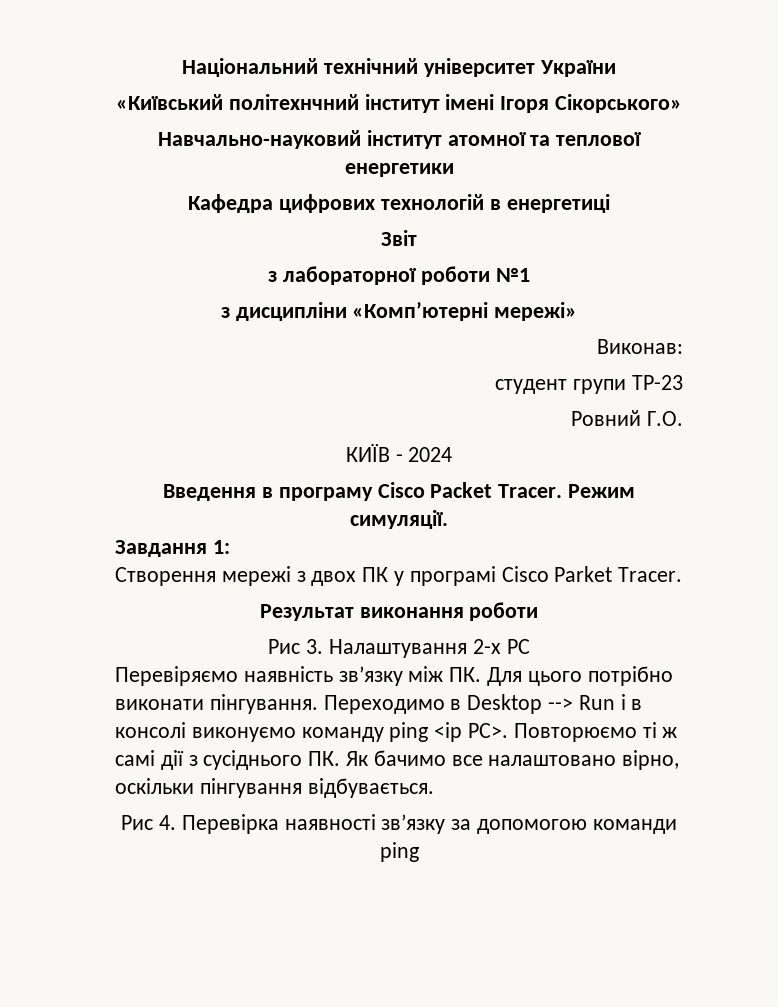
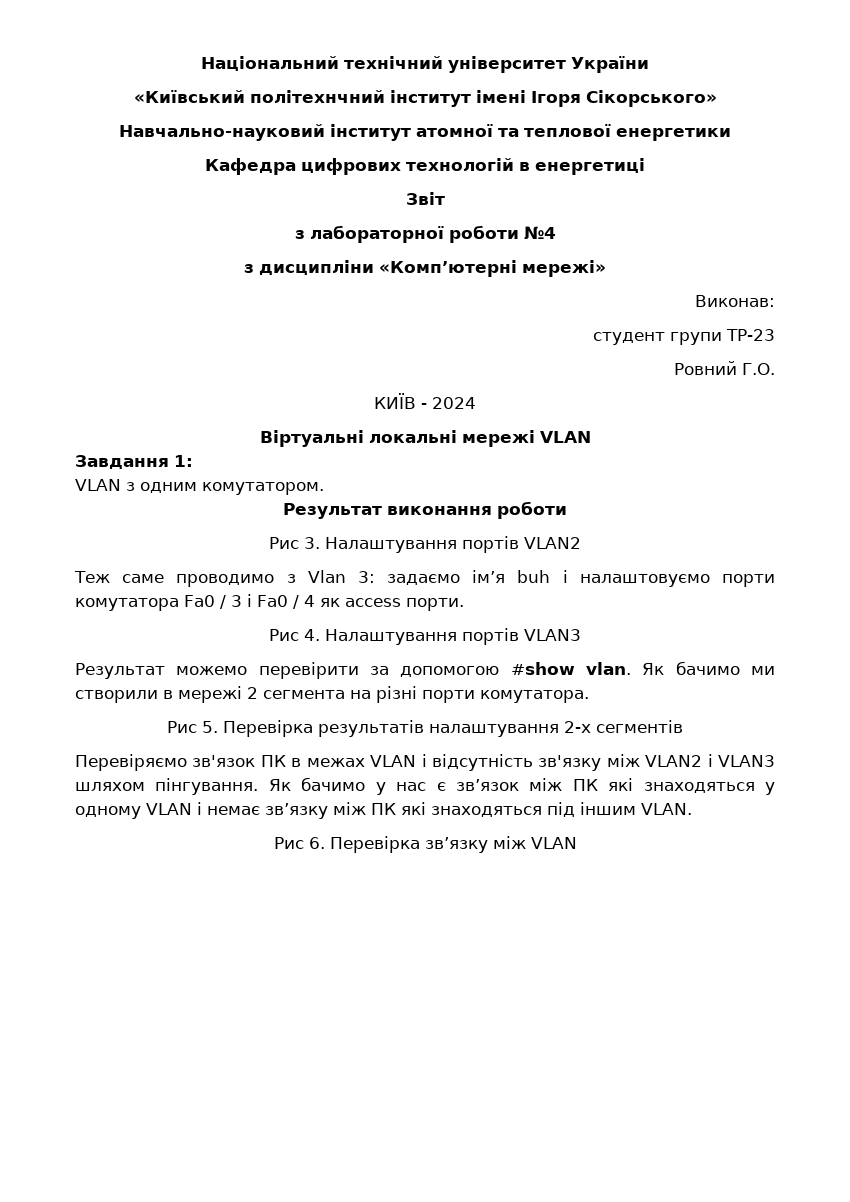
[495,268,530,282] №1 -> [523,226,556,239] №4
[163,482,635,501] [350,510,448,529] [115,540,230,557] [115,566,683,586] Введення в програму Cisco Packet Tracer. Режим симуляції. // Завдання 1: // Створення мережі з двох ПК у програмі Cisco Parket Tracer. -> [259,430,591,447] [75,455,193,469] [75,479,324,495] Віртуальні локальні мережі VLAN // Завдання 1: // VLAN з одним комутатором.
[472,639,530,654] [115,666,673,686] [115,694,643,714] [115,722,678,742] [115,750,680,770] [115,778,434,798] [121,814,677,834] [379,842,419,862] 2-х PC // Перевіряємо наявність зв’язку між ПК. Для цього потрібно виконати пінгування. Переходимо в Desktop --> Run і в консолі виконуємо команду ping <ip PC>. Повторюємо ті ж самі дії з сусіднього ПК. Як бачимо все налаштовано вірно, оскільки пінгування відбувається. // Рис 4. Перевірка наявності зв’язку за допомогою команди ping -> [462,536,581,553] [74,570,775,587] [75,594,464,611] [269,628,581,645] [75,661,775,679] [75,686,589,703] [167,720,683,737] [75,754,775,771] [75,777,775,795] [75,802,692,819] [273,836,577,853] портів VLAN2 // Теж саме проводимо з Vlan 3: задаємо ім’я buh і налаштовуємо порти комутатора Fa0 / 3 і Fa0 / 4 як access порти. // Рис 4. Налаштування портів VLAN3 // Результат можемо перевірити за допомогою #show vlan. Як бачимо ми створили в мережі 2 сегмента на різні порти комутатора. // Рис 5. Перевірка результатів налаштування 2-х сегментів // Перевіряємо зв'язок ПК в межах VLAN і відсутність зв'язку між VLAN2 і VLAN3 шляхом пінгування. Як бачимо у нас є зв’язок між ПК які знаходяться у одному VLAN і немає зв’язку між ПК які знаходяться під іншим VLAN. // Рис 6. Перевірка зв’язку між VLAN

